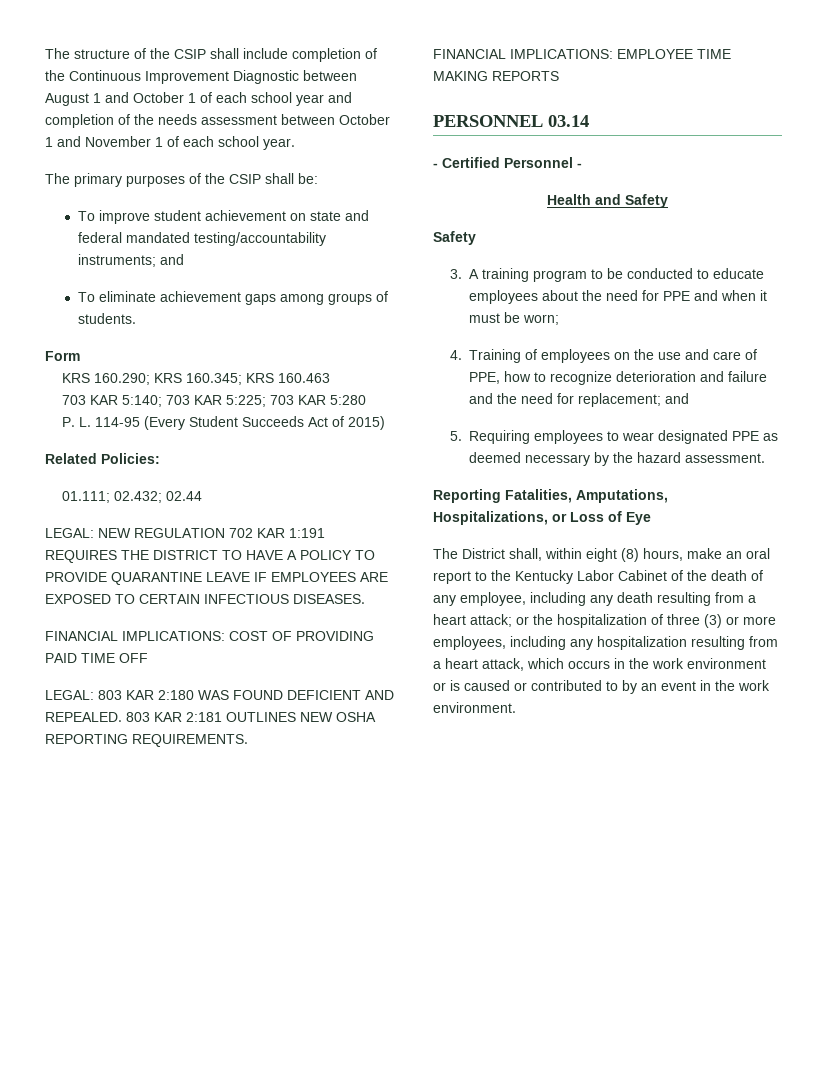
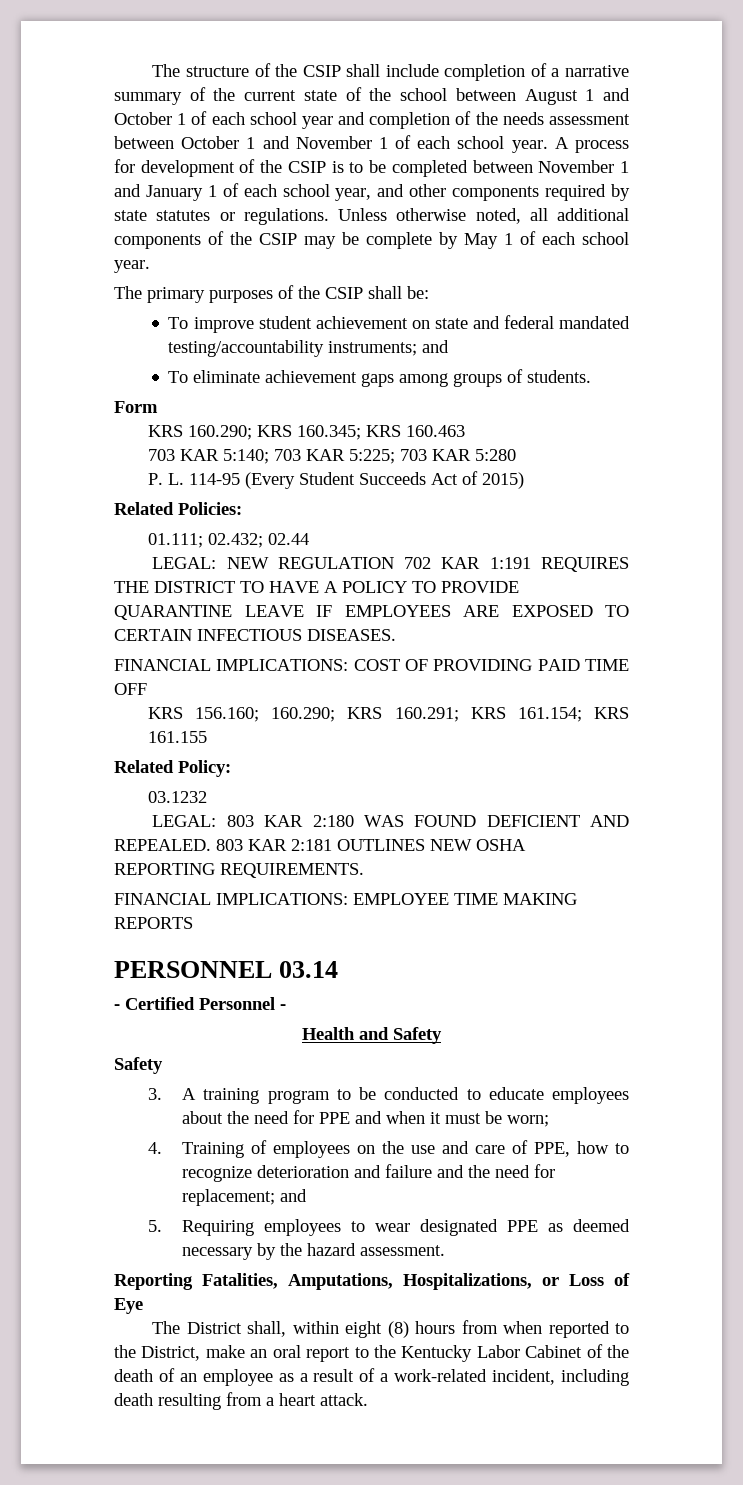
[45,70,299,84] the Continuous Improvement Diagnostic -> [551,65,629,77] [114,87,448,105] a narrative summary of the current state of the school
(295, 144) none -> [554,137,629,153] [114,159,629,177] [114,183,631,201] [114,208,629,225] [114,231,629,249] [114,260,150,273] A process for development of the CSIP is to be completed between November 1 and January 1 of each school year, and other components required by state statutes or regulations. Unless otherwise noted, all additional components of the CSIP may be complete by May 1 of each school year.
(148, 658) none -> [148,707,629,722] [148,731,208,743] [114,760,231,777] [148,791,208,803] // KRS 156.160; 160.290; KRS 160.291; KRS 161.154; KRS 161.155 // Related Policy: // 03.1232
[643,548,683,561] hours, -> [415,1320,630,1338] [114,1345,201,1361] hours from when reported to the District,
[433,592,613,606] any employee, including any -> [179,1368,630,1386] an employee as a result of a work-related incident, including
[470,614,776,628] [433,636,778,650] [433,658,766,671] [433,680,770,694] [433,702,516,713] attack; or the hospitalization of three (3) or more employees, including any hospitalization resulting from a heart attack, which occurs in the work environment or is caused or contributed to by an event in the work environment. -> [320,1393,368,1406] attack.

